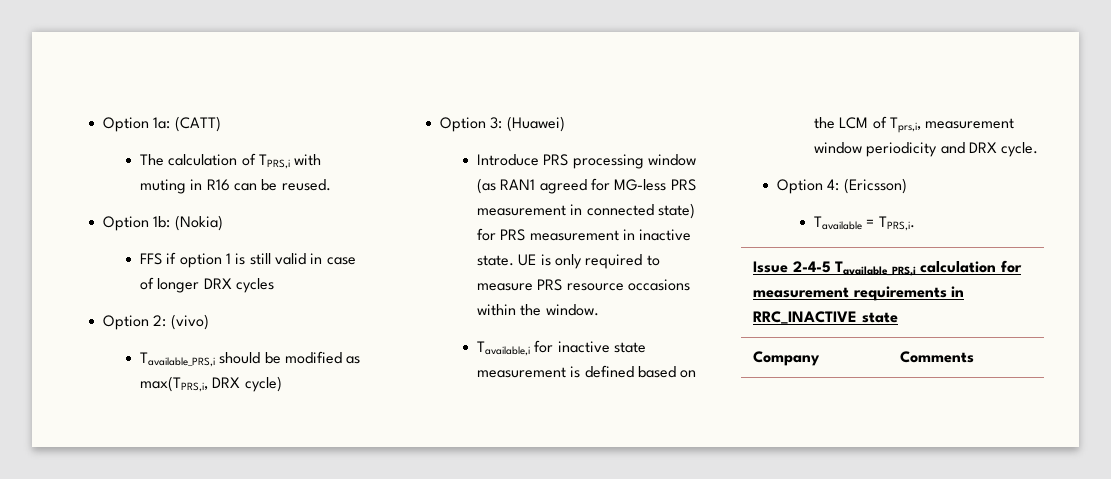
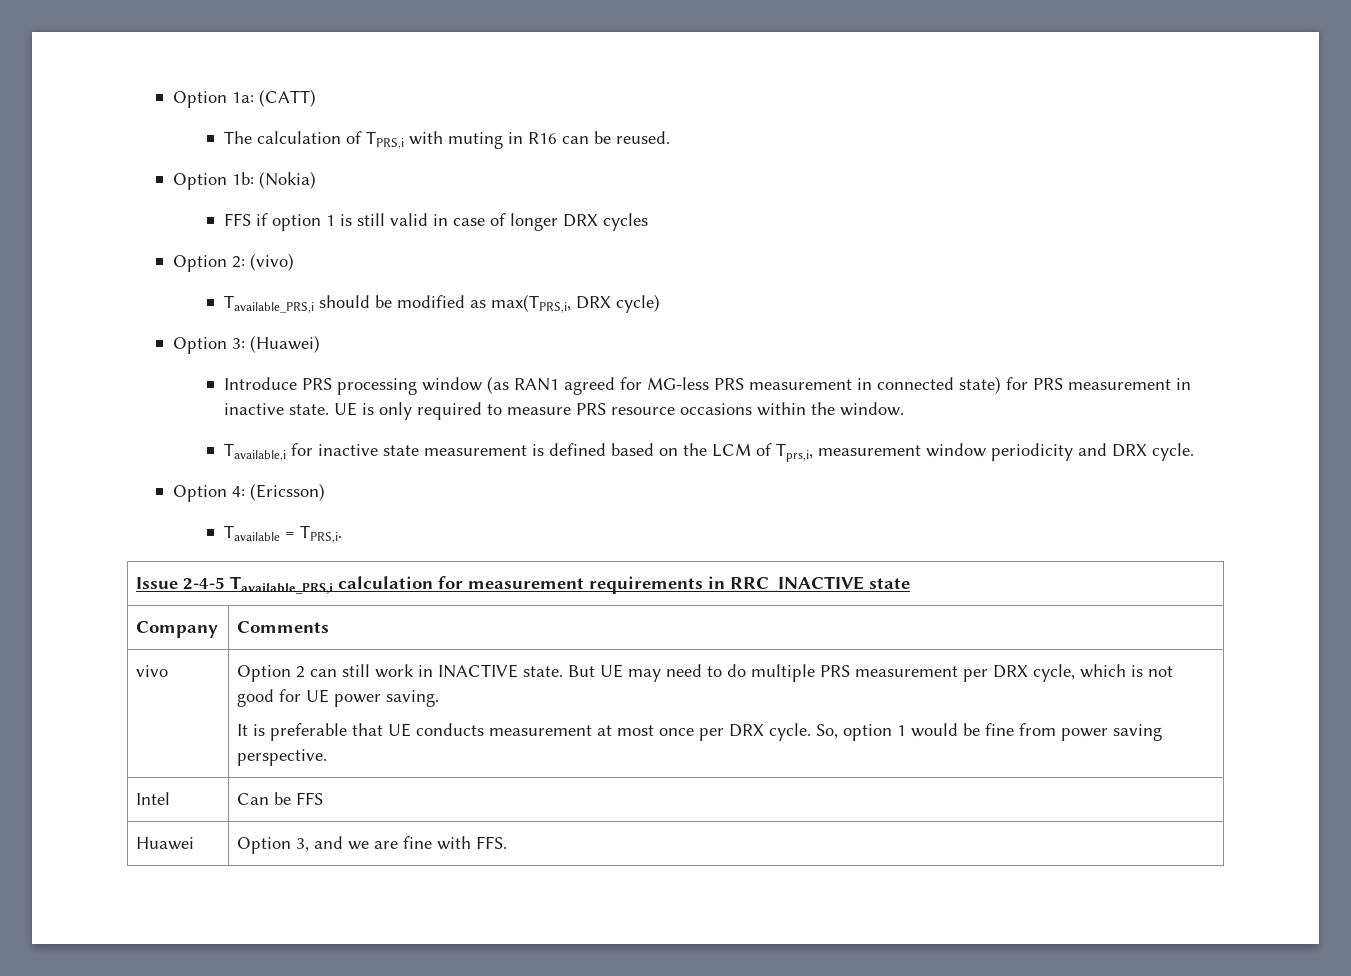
(975, 357) none -> [136,665,169,677] [237,664,1174,682] [237,689,440,707] [237,723,1163,741] [237,749,328,766] [136,792,171,805] [237,792,324,805] [136,837,195,850] [237,836,508,854] // vivo | Option 2 can still work in INACTIVE state. But UE may need to do multiple PRS measurement per DRX cycle, which is not good for UE power saving. // It is preferable that UE conducts measurement at most once per DRX cycle. So, option 1 would be fine from power saving perspective. // Intel | Can be FFS // Huawei | Option 3, and we are fine with FFS.

